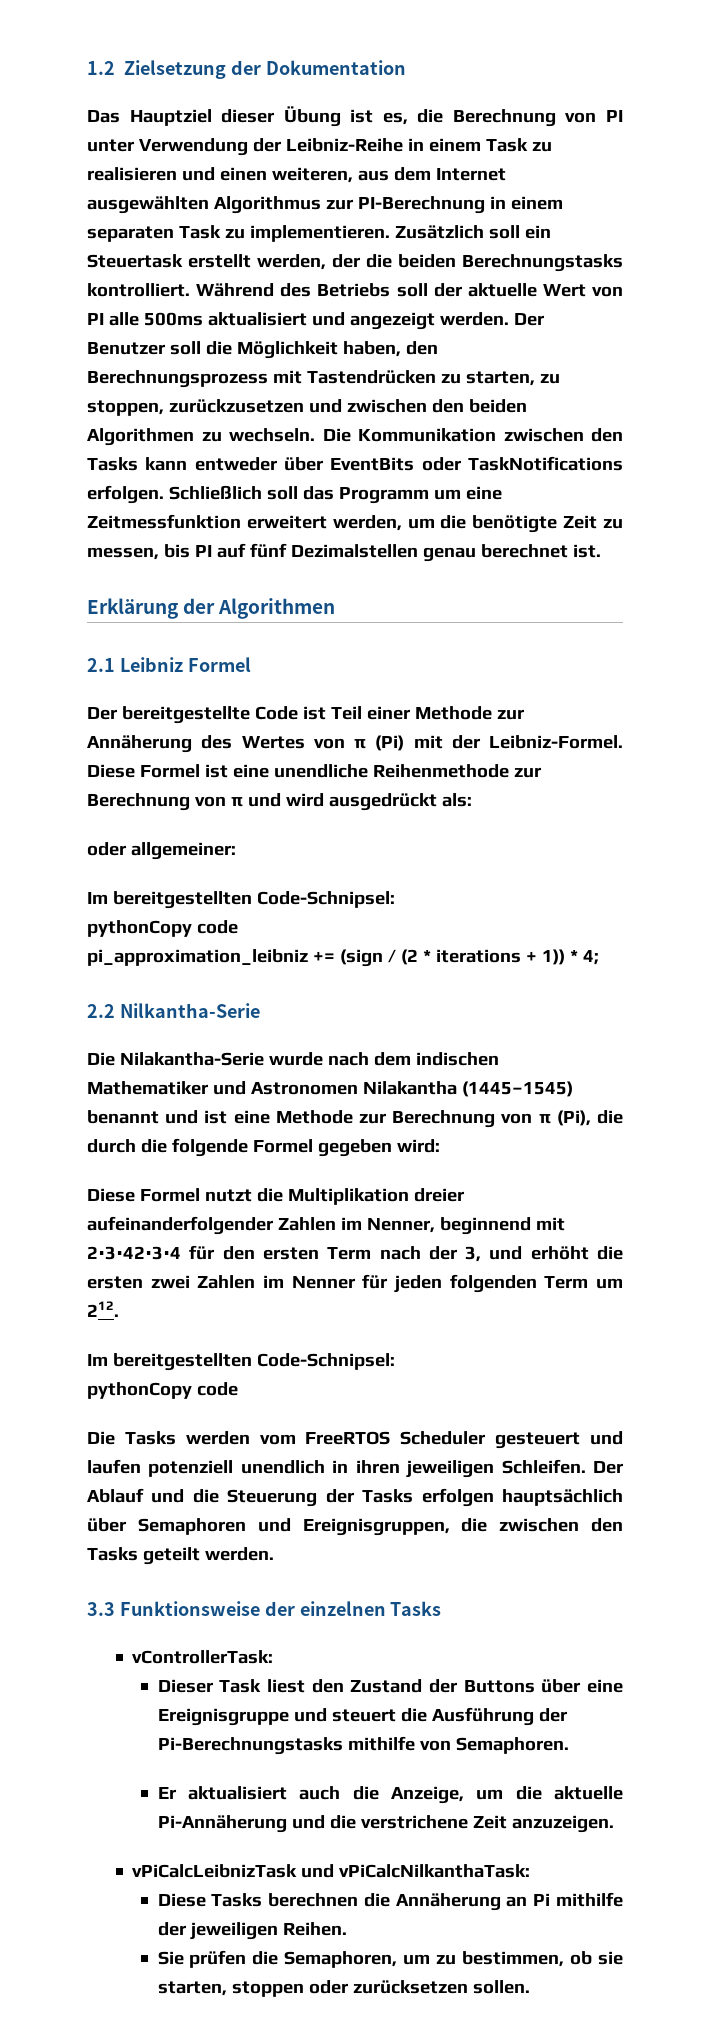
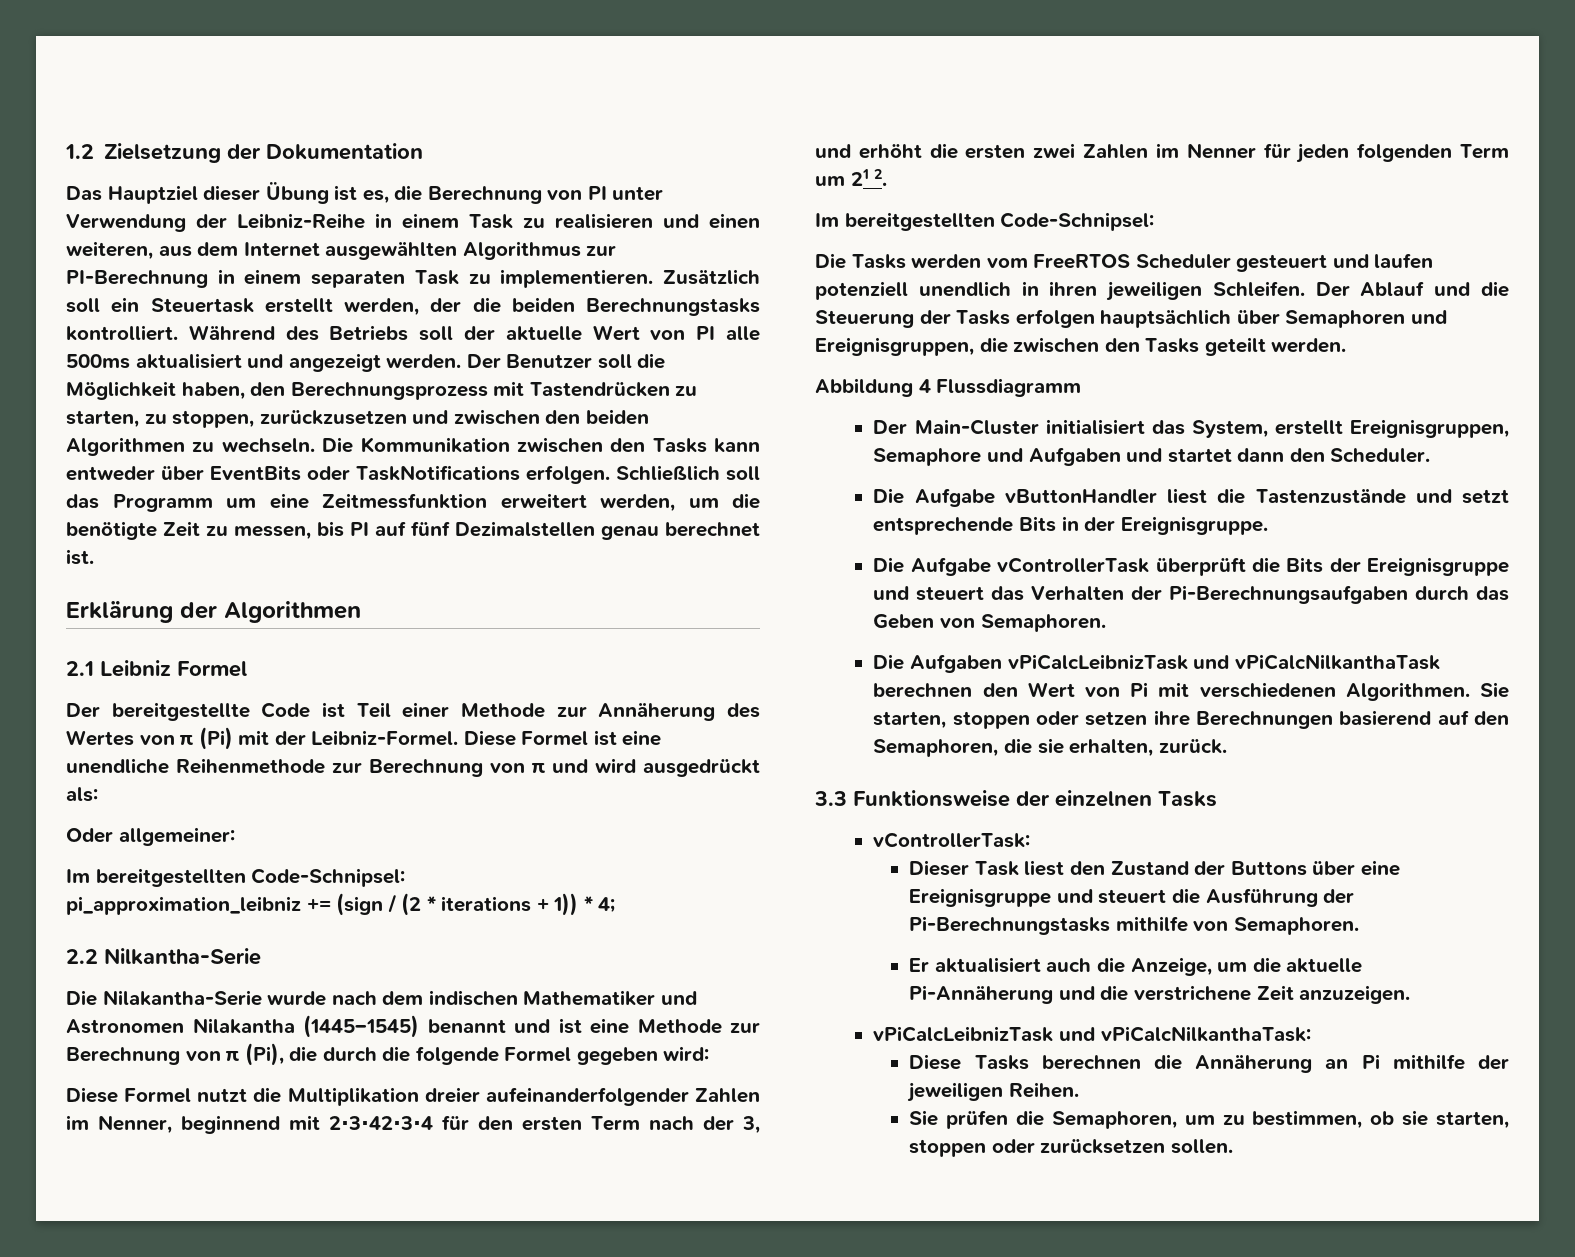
[87,842,127,856] oder -> [66,828,113,843] Oder
[87,920,238,937] // pythonCopy code -> (406, 877) none
[87,1301,119,1317] [87,1353,395,1371] [87,1382,238,1399] 212. // Im bereitgestellten Code-Schnipsel: // pythonCopy code -> [850,169,888,186] [815,212,1155,231] 21 2. // Im bereitgestellten Code-Schnipsel:
(274, 1554) none -> [815,378,1082,397] [873,419,1509,438] [873,447,1431,466] [873,488,1509,507] [873,516,1268,535] [873,557,1509,576] [873,585,1509,604] [873,614,1106,632] [873,654,1440,673] [873,682,1510,701] [873,710,1510,729] [873,738,1227,757] // Abbildung 4 Flussdiagramm // Der Main-Cluster initialisiert das System, erstellt Ereignisgruppen, Semaphore und Aufgaben und startet dann den Scheduler. // Die Aufgabe vButtonHandler liest die Tastenzustände und setzt entsprechende Bits in der Ereignisgruppe. // Die Aufgabe vControllerTask überprüft die Bits der Ereignisgruppe und steuert das Verhalten der Pi-Berechnungsaufgaben durch das Geben von Semaphoren. // Die Aufgaben vPiCalcLeibnizTask und vPiCalcNilkanthaTask berechnen den Wert von Pi mit verschiedenen Algorithmen. Sie starten, stoppen oder setzen ihre Berechnungen basierend auf den Semaphoren, die sie erhalten, zurück.

